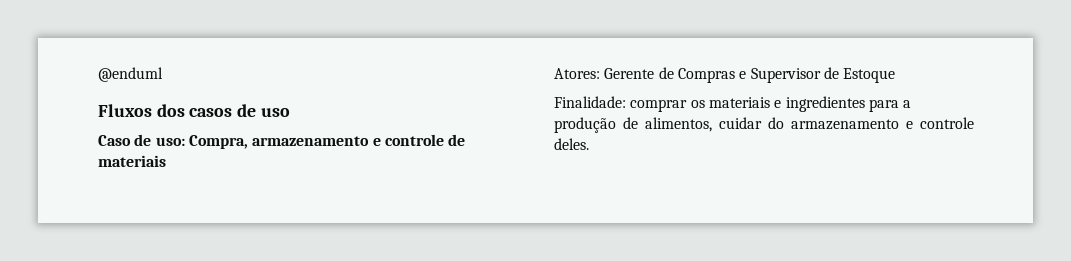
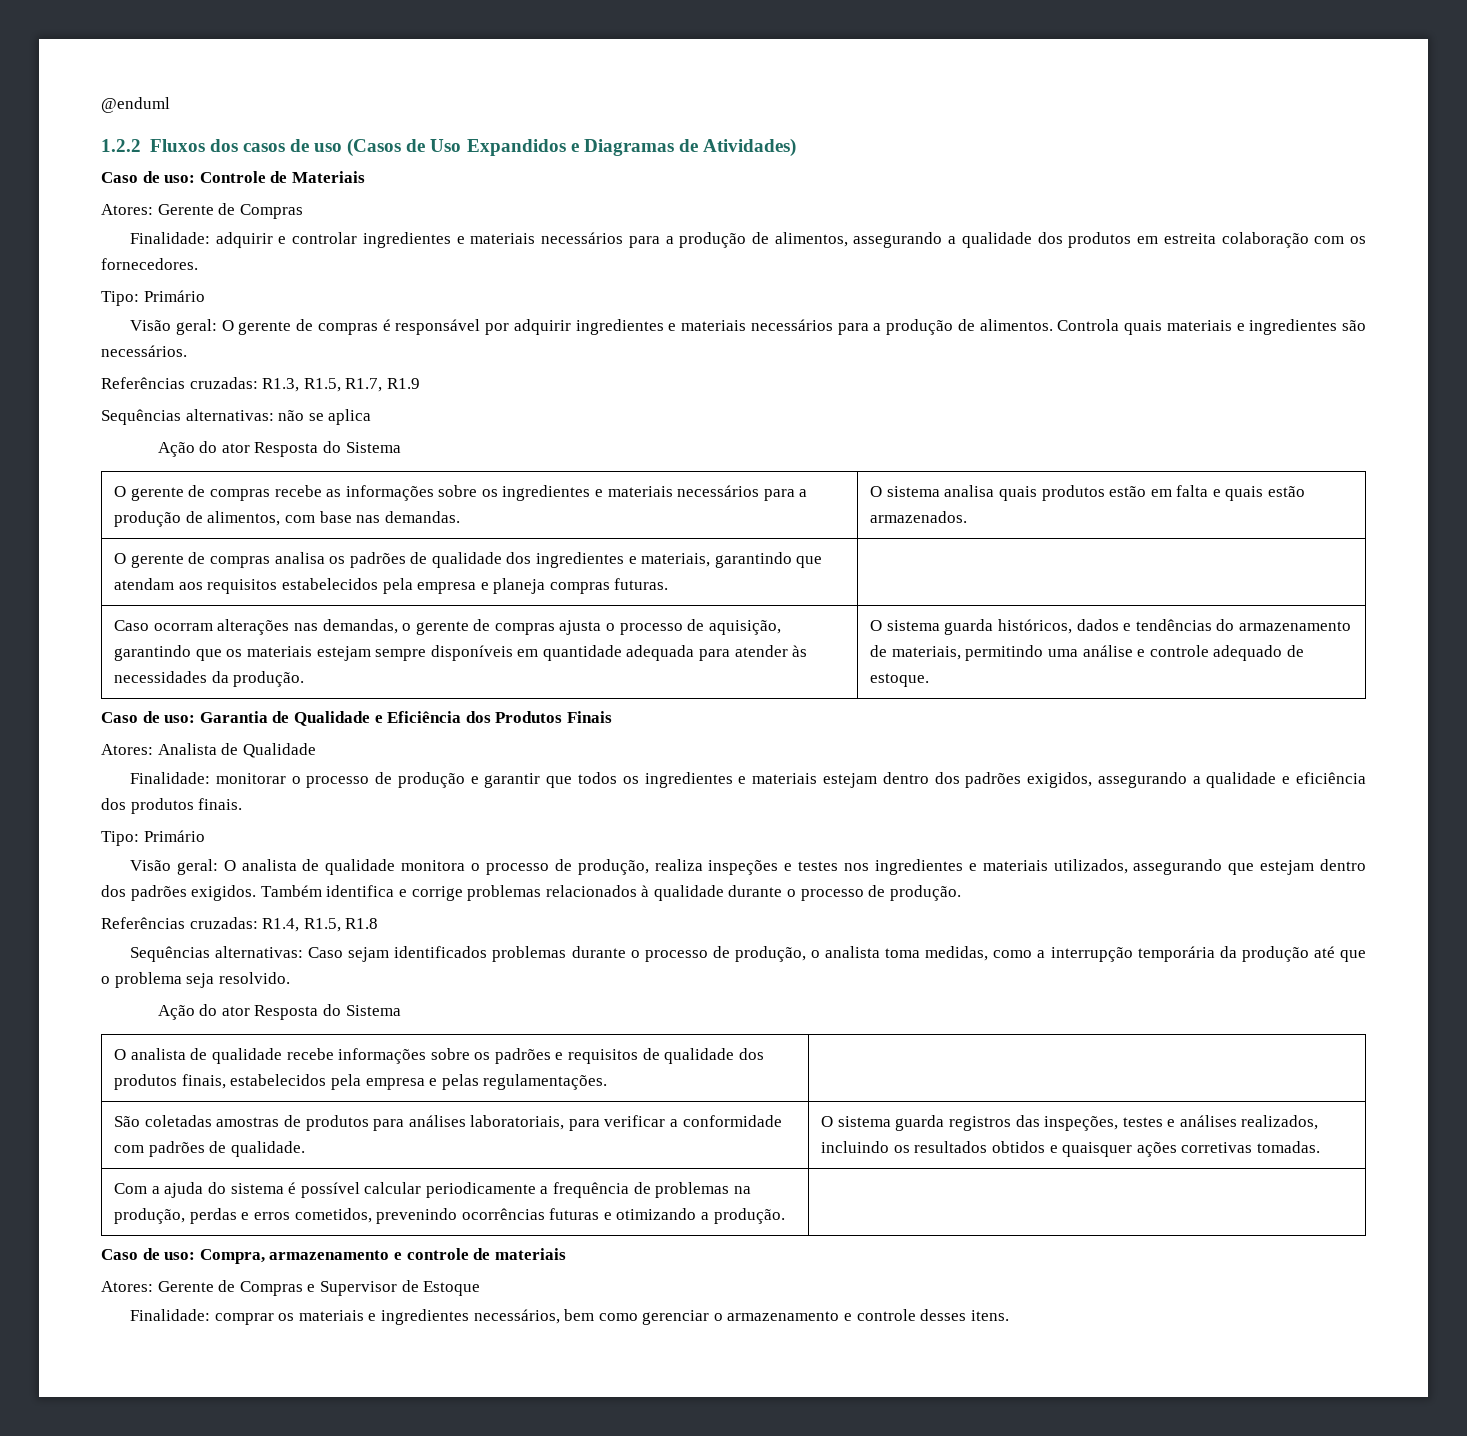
(163, 74) none -> [101,139,141,152] 1.2.2
(290, 112) none -> [347,138,797,157] [101,171,365,183] [101,203,303,219] [129,232,1366,248] [101,258,198,270] [101,290,205,306] [129,319,1366,335] [101,345,187,357] [101,377,420,392] [101,409,372,425] [157,441,401,457] [114,485,808,501] [114,511,460,527] [870,485,1306,501] [870,511,968,523] [114,552,823,568] [114,578,669,594] [114,619,781,635] [114,645,808,661] [114,671,305,687] [870,619,1351,635] [870,645,1304,661] [870,673,930,687] [101,711,612,726] [101,743,316,758] [129,772,1366,788] [101,798,243,814] [101,830,205,846] [129,859,1366,875] [101,885,961,901] [101,917,379,932] [129,946,1366,962] [101,972,290,988] [157,1004,401,1020] [114,1048,764,1064] [114,1074,608,1090] [114,1115,782,1131] [114,1141,305,1157] [821,1115,1319,1131] [821,1141,1320,1157] [114,1182,751,1198] [114,1208,785,1224] (Casos de Uso Expandidos e Diagramas de Atividades) // Caso de uso: Controle de Materiais // Atores: Gerente de Compras // Finalidade: adquirir e controlar ingredientes e materiais necessários para a produção de alimentos, assegurando a qualidade dos produtos em estreita colaboração com os fornecedores. // Tipo: Primário // Visão geral: O gerente de compras é responsável por adquirir ingredientes e materiais necessários para a produção de alimentos. Controla quais materiais e ingredientes são necessários. // Referências cruzadas: R1.3, R1.5, R1.7, R1.9 // Sequências alternativas: não se aplica // Ação do ator Resposta do Sistema // O gerente de compras recebe as informações sobre os ingredientes e materiais necessários para a produção de alimentos, com base nas demandas. | O sistema analisa quais produtos estão em falta e quais estão armazenados. // O gerente de compras analisa os padrões de qualidade dos ingredientes e materiais, garantindo que atendam aos requisitos estabelecidos pela empresa e planeja compras futuras. | // Caso ocorram alterações nas demandas, o gerente de compras ajusta o processo de aquisição, garantindo que os materiais estejam sempre disponíveis em quantidade adequada para atender às necessidades da produção. | O sistema guarda históricos, dados e tendências do armazenamento de materiais, permitindo uma análise e controle adequado de estoque. // Caso de uso: Garantia de Qualidade e Eficiência dos Produtos Finais // Atores: Analista de Qualidade // Finalidade: monitorar o processo de produção e garantir que todos os ingredientes e materiais estejam dentro dos padrões exigidos, assegurando a qualidade e eficiência dos produtos finais. // Tipo: Primário // Visão geral: O analista de qualidade monitora o processo de produção, realiza inspeções e testes nos ingredientes e materiais utilizados, assegurando que estejam dentro dos padrões exigidos. Também identifica e corrige problemas relacionados à qualidade durante o processo de produção. // Referências cruzadas: R1.4, R1.5, R1.8 // Sequências alternativas: Caso sejam identificados problemas durante o processo de produção, o analista toma medidas, como a interrupção temporária da produção até que o problema seja resolvido. // Ação do ator Resposta do Sistema // O analista de qualidade recebe informações sobre os padrões e requisitos de qualidade dos produtos finais, estabelecidos pela empresa e pelas regulamentações. | // São coletadas amostras de produtos para análises laboratoriais, para verificar a conformidade com padrões de qualidade. | O sistema guarda registros das inspeções, testes e análises realizados, incluindo os resultados obtidos e quaisquer ações corretivas tomadas. // Com a ajuda do sistema é possível calcular periodicamente a frequência de problemas na produção, perdas e erros cometidos, prevenindo ocorrências futuras e otimizando a produção. |
[868,99,912,112] [554,117,974,133] [554,138,589,150] para a produção de alimentos, cuidar do armazenamento e controle deles. -> [473,1309,1009,1325] necessários, bem como gerenciar o armazenamento e controle desses itens.

